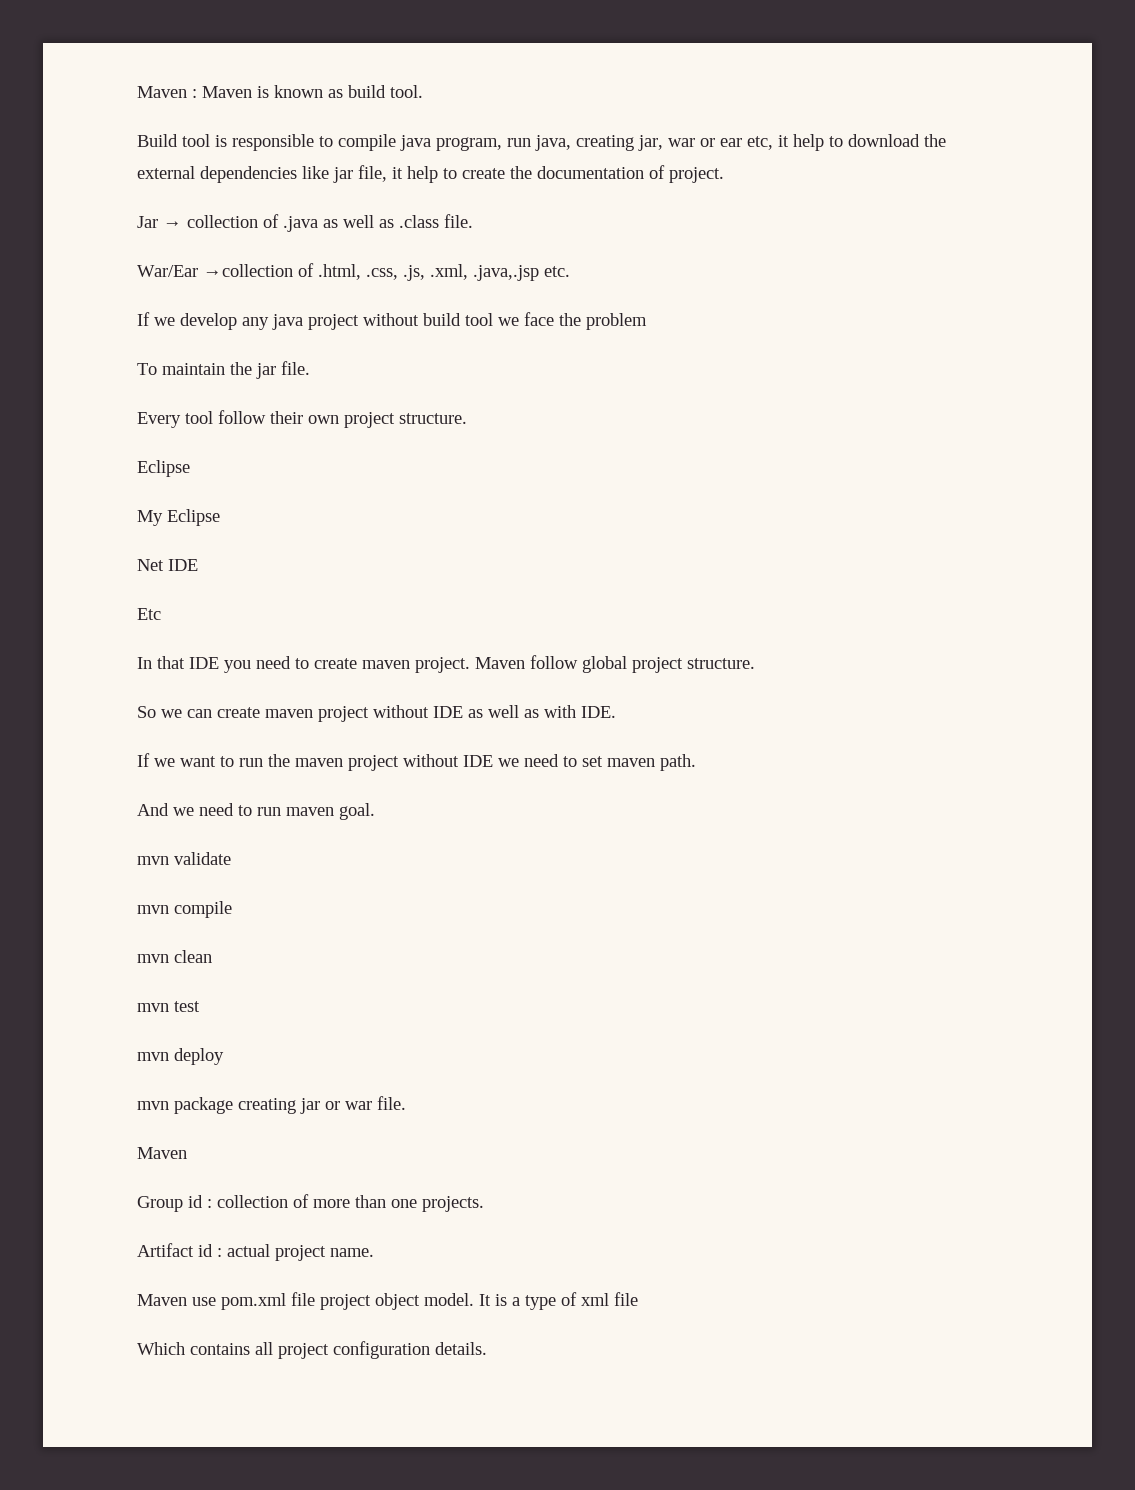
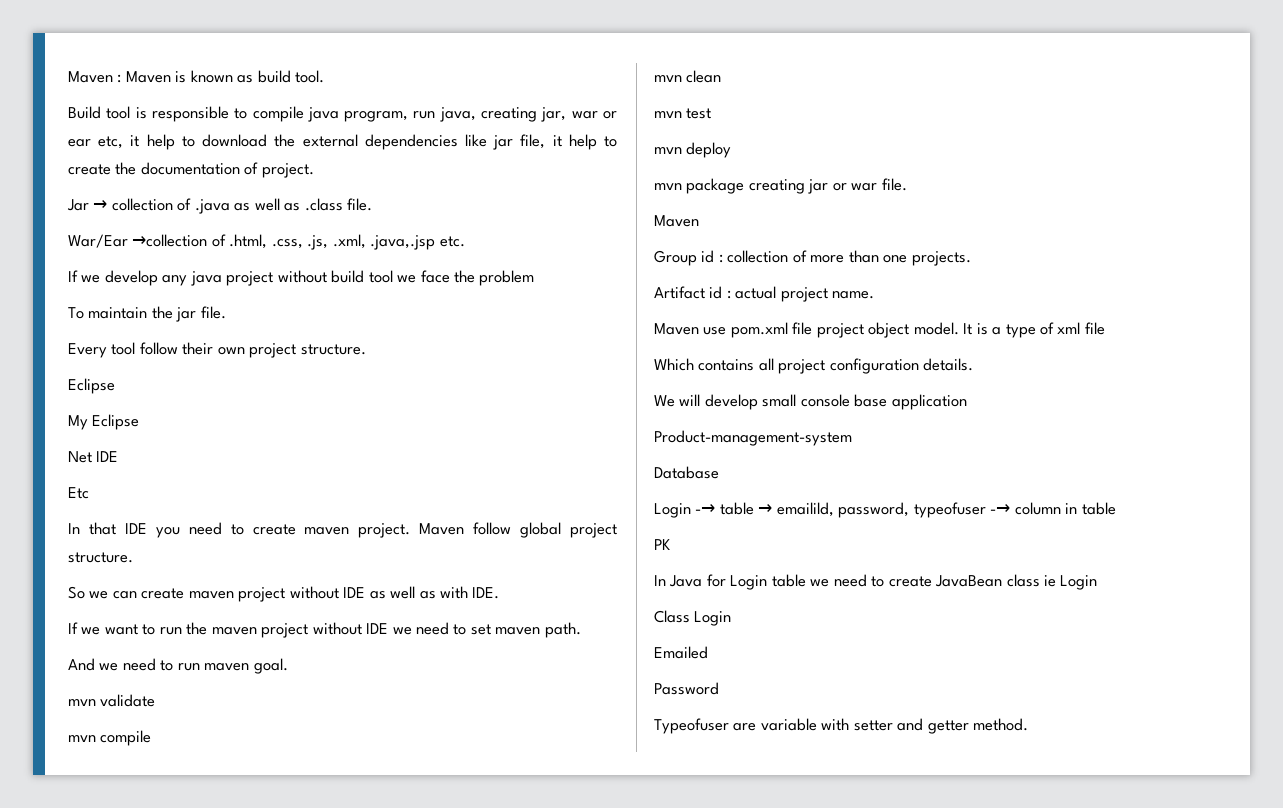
(487, 1348) none -> [654,394,967,410] [654,430,852,446] [654,466,719,479] [654,502,1116,518] [654,539,670,550] [654,574,1098,590] [654,610,732,626] [654,646,708,659] [654,682,719,695] [654,718,1029,734] // We will develop small console base application // Product-management-system // Database // Login -→ table → emailild, password, typeofuser -→ column in table // PK // In Java for Login table we need to create JavaBean class ie Login // Class Login // Emailed // Password // Typeofuser are variable with setter and getter method.

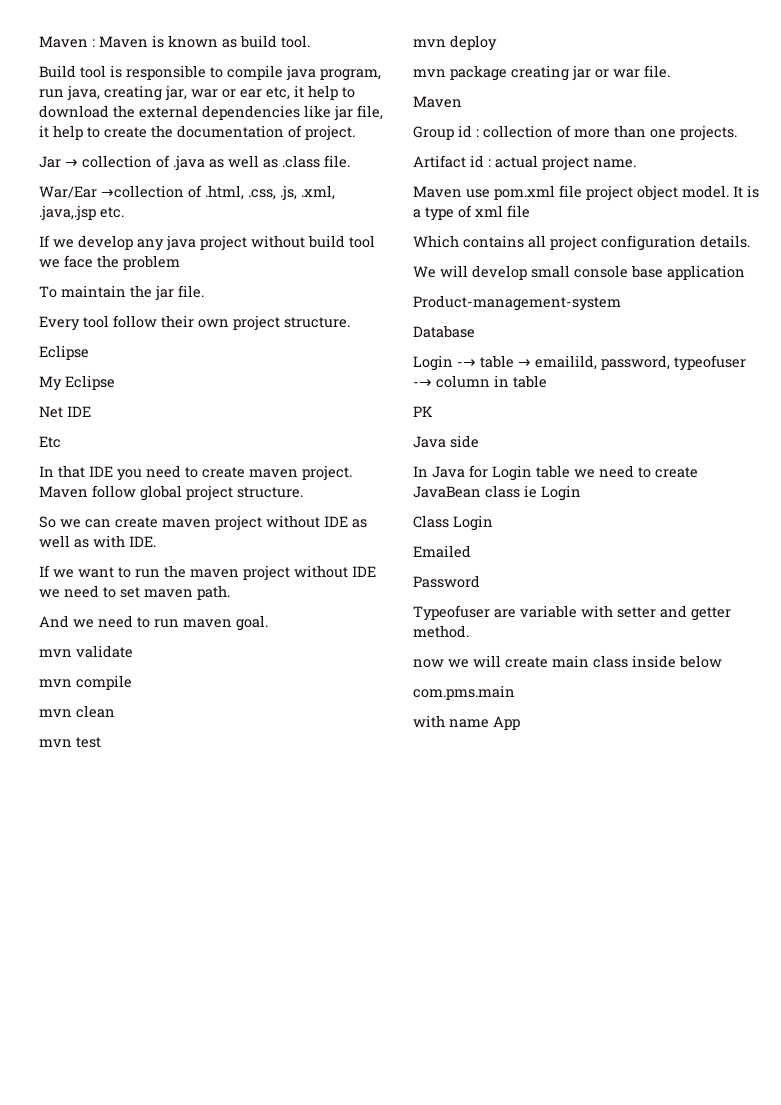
(670, 544) none -> [413,435,479,448] // Java side
(1029, 724) none -> [413,655,722,668] [413,685,515,700] [413,715,520,730] // now we will create main class inside below // com.pms.main // with name App

